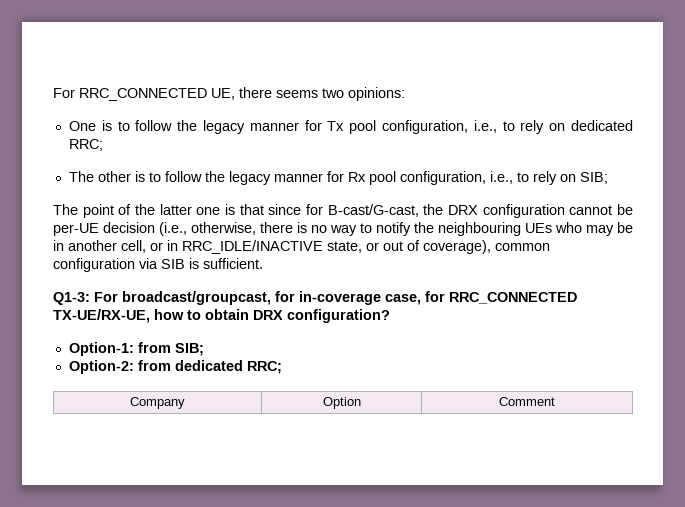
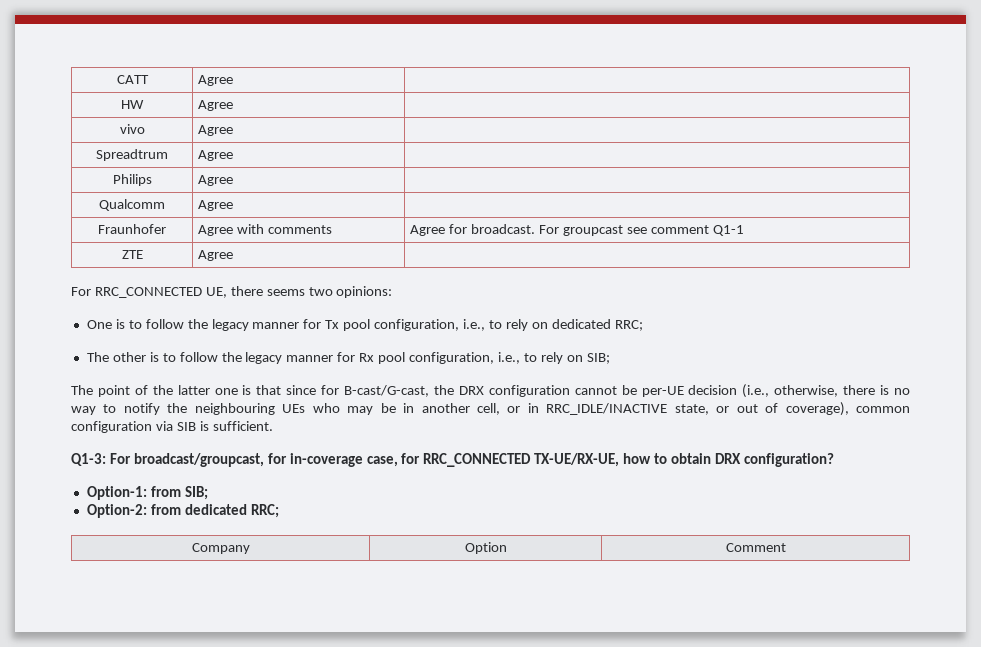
(53, 93) none -> [116,75,149,84] [198,75,234,86] [121,100,144,109] [198,100,234,111] [119,124,145,134] [198,125,234,136] [96,149,168,161] [198,150,234,161] [112,174,152,186] [198,175,234,186] [99,199,165,211] [198,200,234,211] [98,224,166,234] [198,224,333,236] [410,224,744,236] [121,250,143,259] [198,250,234,261] CATT | Agree | // HW | Agree | // vivo | Agree | // Spreadtrum | Agree | // Philips | Agree | // Qualcomm | Agree | // Fraunhofer | Agree with comments | Agree for broadcast. For groupcast see comment Q1-1 // ZTE | Agree | //

